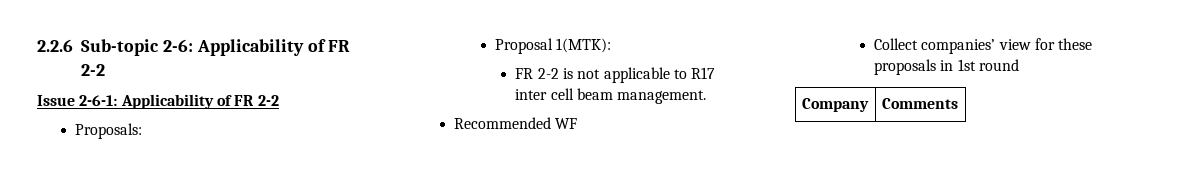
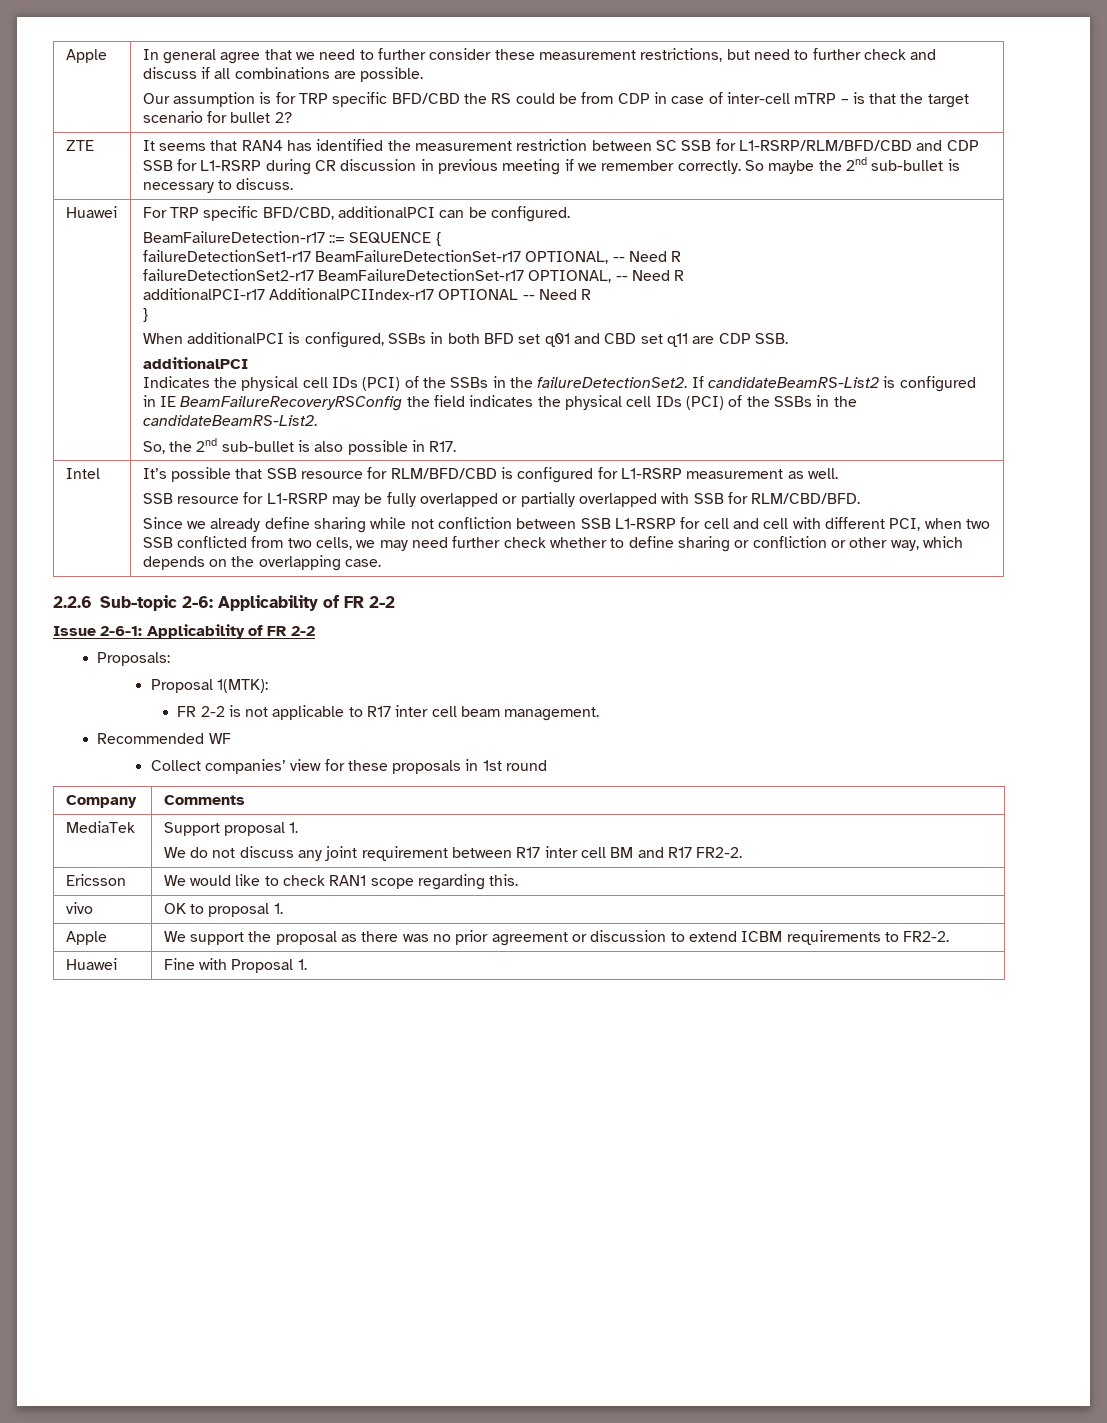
(37, 45) none -> [65,49,107,63] [142,48,937,64] [142,67,424,82] [142,92,969,108] [142,111,292,123] [65,140,94,151] [142,139,979,151] [142,157,960,175] [142,178,294,193] [65,206,117,218] [142,206,570,222] [142,231,441,246] [142,250,682,264] [142,269,685,283] [142,288,592,300] [142,308,148,322] [142,332,788,348] [142,357,248,369] [142,376,976,392] [142,395,857,411] [142,415,317,426] [142,438,457,455] [65,468,100,479] [142,467,838,483] [142,492,861,507] [142,517,990,533] [142,536,963,552] [142,555,382,571] Apple | In general agree that we need to further consider these measurement restrictions, but need to further check and discuss if all combinations are possible. // Our assumption is for TRP specific BFD/CBD the RS could be from CDP in case of inter-cell mTRP – is that the target scenario for bullet 2? // ZTE | It seems that RAN4 has identified the measurement restriction between SC SSB for L1-RSRP/RLM/BFD/CBD and CDP SSB for L1-RSRP during CR discussion in previous meeting if we remember correctly. So maybe the 2nd sub-bullet is necessary to discuss. // Huawei | For TRP specific BFD/CBD, additionalPCI can be configured. // BeamFailureDetection-r17 ::= SEQUENCE { // failureDetectionSet1-r17 BeamFailureDetectionSet-r17 OPTIONAL, -- Need R // failureDetectionSet2-r17 BeamFailureDetectionSet-r17 OPTIONAL, -- Need R // additionalPCI-r17 AdditionalPCIIndex-r17 OPTIONAL -- Need R // } // When additionalPCI is configured, SSBs in both BFD set q01 and CBD set q11 are CDP SSB. // additionalPCI // Indicates the physical cell IDs (PCI) of the SSBs in the failureDetectionSet2. If candidateBeamRS-List2 is configured in IE BeamFailureRecoveryRSConfig the field indicates the physical cell IDs (PCI) of the SSBs in the candidateBeamRS-List2. // So, the 2nd sub-bullet is also possible in R17. // Intel | It’s possible that SSB resource for RLM/BFD/CBD is configured for L1-RSRP measurement as well. // SSB resource for L1-RSRP may be fully overlapped or partially overlapped with SSB for RLM/CBD/BFD. // Since we already define sharing while not confliction between SSB L1-RSRP for cell and cell with different PCI, when two SSB conflicted from two cells, we may need further check whether to define sharing or confliction or other way, which depends on the overlapping case. //
(958, 103) none -> [65,821,135,833] [163,822,299,836] [163,846,743,861] [65,874,126,886] [163,874,519,890] [65,902,93,914] [163,903,283,917] [65,931,107,945] [163,930,950,946] [65,958,117,970] [163,958,307,973] // MediaTek | Support proposal 1. // We do not discuss any joint requirement between R17 inter cell BM and R17 FR2-2. // Ericsson | We would like to check RAN1 scope regarding this. // vivo | OK to proposal 1. // Apple | We support the proposal as there was no prior agreement or discussion to extend ICBM requirements to FR2-2. // Huawei | Fine with Proposal 1.

